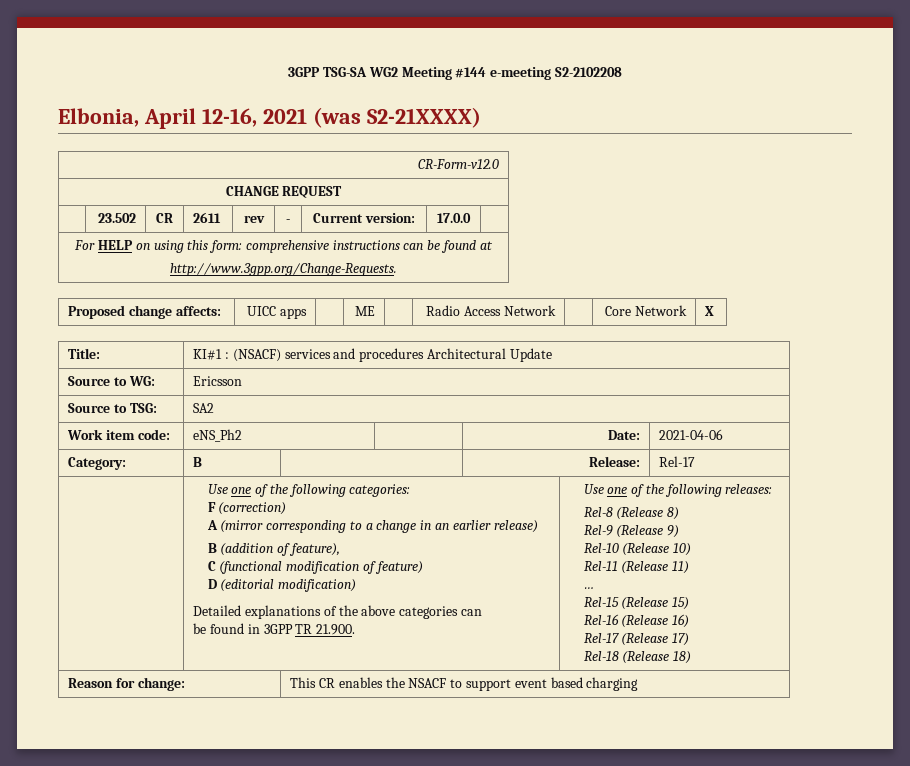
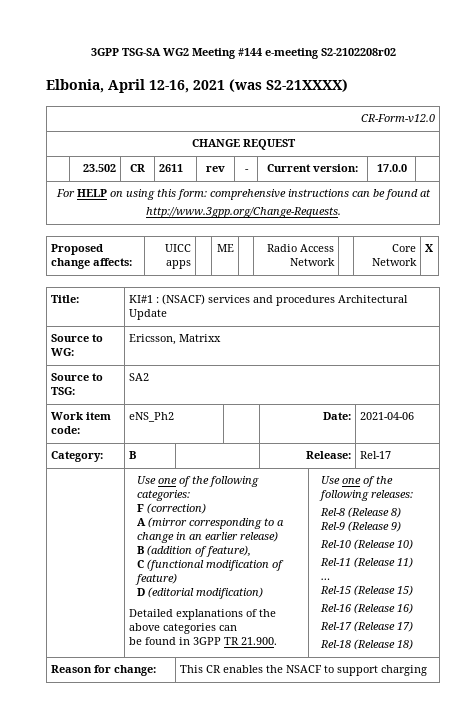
[554,67,622,77] S2-2102208 -> [320,48,396,56] S2-2102208r02
[193,376,243,386] Ericsson -> [128,334,221,345] Ericsson, Matrixx
[514,677,583,688] event based -> (378, 670) none

